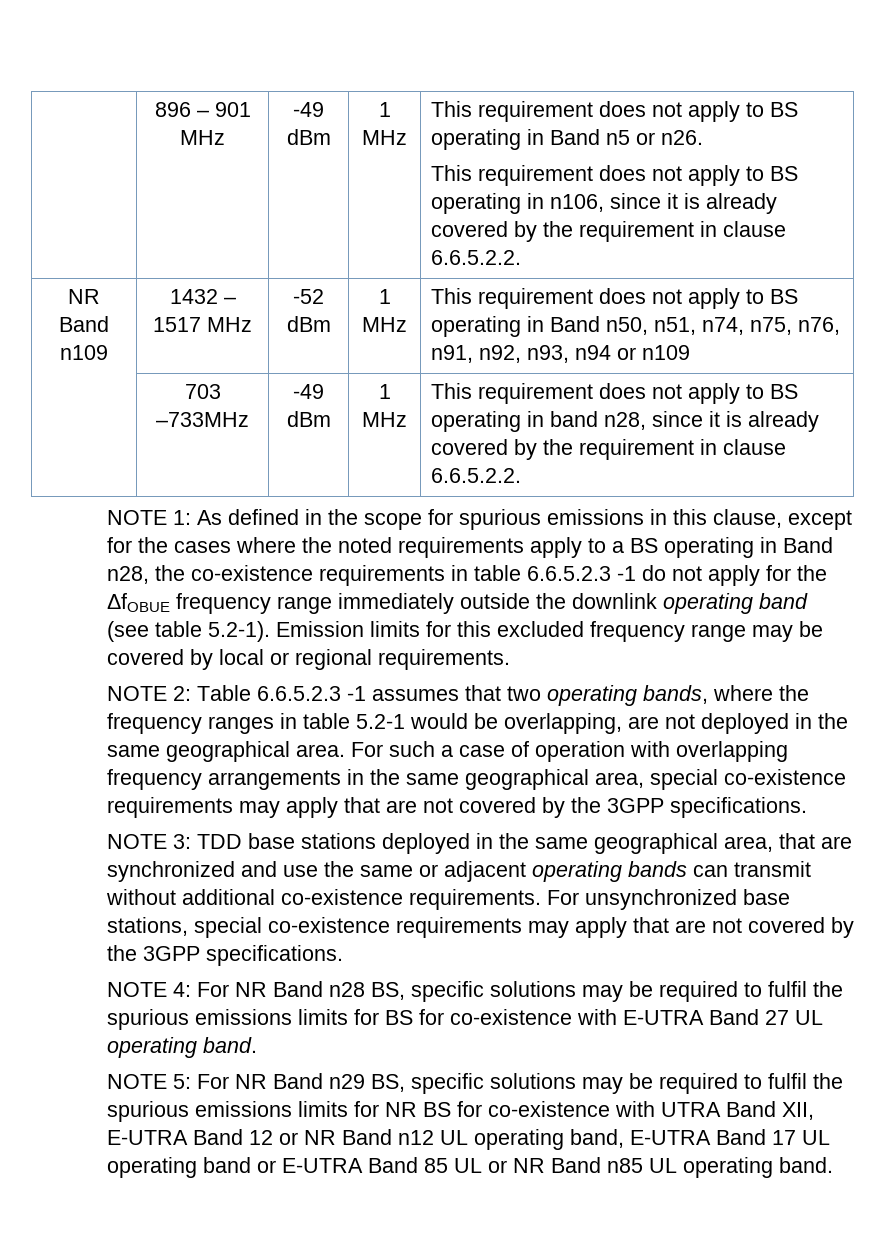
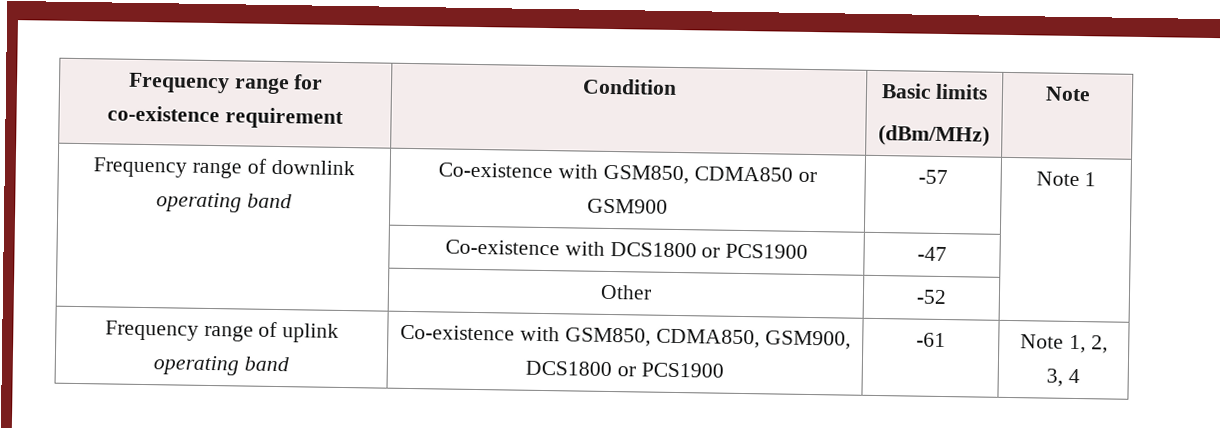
[154,102,251,117] [180,130,225,145] [293,102,324,117] [286,129,331,145] [378,102,391,117] [362,130,407,145] [430,101,798,122] [430,129,703,150] [430,165,798,186] [430,193,777,214] [430,221,786,242] [430,250,521,265] [68,289,100,304] [59,316,109,332] [60,345,108,360] [169,289,236,304] [153,317,252,332] [293,289,324,304] [286,316,331,332] [378,289,391,304] [362,317,407,332] [430,288,798,309] [430,316,840,337] [430,345,690,363] [184,384,221,399] [156,412,249,427] [293,384,324,399] [286,411,331,427] [378,384,391,399] [362,412,407,427] [430,383,798,404] [430,411,819,432] [430,439,786,460] [430,468,521,483] [106,509,852,530] [106,537,833,558] [106,565,827,586] [106,593,808,614] [106,621,823,642] [106,649,510,670] [106,685,809,706] [106,713,848,734] [106,741,788,762] [106,769,846,790] [106,797,807,818] [106,833,852,854] [106,861,811,882] [105,889,790,910] [106,917,854,938] [106,945,343,966] [106,981,843,1002] [106,1009,823,1030] [106,1037,257,1058] [106,1073,843,1094] [106,1101,814,1122] [106,1129,830,1150] [106,1157,833,1178] | 896 – 901 MHz | -49 dBm | 1 MHz | This requirement does not apply to BS operating in Band n5 or n26. // This requirement does not apply to BS operating in n106, since it is already covered by the requirement in clause 6.6.5.2.2. // NR Band n109 | 1432 – 1517 MHz | -52 dBm | 1 MHz | This requirement does not apply to BS operating in Band n50, n51, n74, n75, n76, n91, n92, n93, n94 or n109 // | 703 –733MHz | -49 dBm | 1 MHz | This requirement does not apply to BS operating in band n28, since it is already covered by the requirement in clause 6.6.5.2.2. // NOTE 1: As defined in the scope for spurious emissions in this clause, except for the cases where the noted requirements apply to a BS operating in Band n28, the co-existence requirements in table 6.6.5.2.3 -1 do not apply for the ΔfOBUE frequency range immediately outside the downlink operating band (see table 5.2-1). Emission limits for this excluded frequency range may be covered by local or regional requirements. // NOTE 2: Table 6.6.5.2.3 -1 assumes that two operating bands, where the frequency ranges in table 5.2-1 would be overlapping, are not deployed in the same geographical area. For such a case of operation with overlapping frequency arrangements in the same geographical area, special co-existence requirements may apply that are not covered by the 3GPP specifications. // NOTE 3: TDD base stations deployed in the same geographical area, that are synchronized and use the same or adjacent operating bands can transmit without additional co-existence requirements. For unsynchronized base stations, special co-existence requirements may apply that are not covered by the 3GPP specifications. // NOTE 4: For NR Band n28 BS, specific solutions may be required to fulfil the spurious emissions limits for BS for co-existence with E-UTRA Band 27 UL operating band. // NOTE 5: For NR Band n29 BS, specific solutions may be required to fulfil the spurious emissions limits for NR BS for co-existence with UTRA Band XII, E-UTRA Band 12 or NR Band n12 UL operating band, E-UTRA Band 17 UL operating band or E-UTRA Band 85 UL or NR Band n85 UL operating band. -> [127,72,324,95] [107,105,344,129] [581,78,677,95] [880,83,989,100] [878,125,990,147] [1044,86,1091,102] [93,157,355,179] [156,192,292,213] [438,162,817,185] [587,198,668,214] [918,169,948,185] [1035,171,1097,187] [444,239,809,259] [917,246,947,262] [600,284,652,300] [916,289,947,305] [104,320,340,343] [153,355,289,376] [400,324,851,350] [525,360,724,378] [916,332,946,348] [1020,334,1108,354] [1046,368,1080,387] Frequency range for co-existence requirement | Condition | Basic limits // (dBm/MHz) | Note // Frequency range of downlink operating band | Co-existence with GSM850, CDMA850 or GSM900 | -57 | Note 1 // | Co-existence with DCS1800 or PCS1900 | -47 | // | Other | -52 | // Frequency range of uplink operating band | Co-existence with GSM850, CDMA850, GSM900, DCS1800 or PCS1900 | -61 | Note 1, 2, 3, 4

